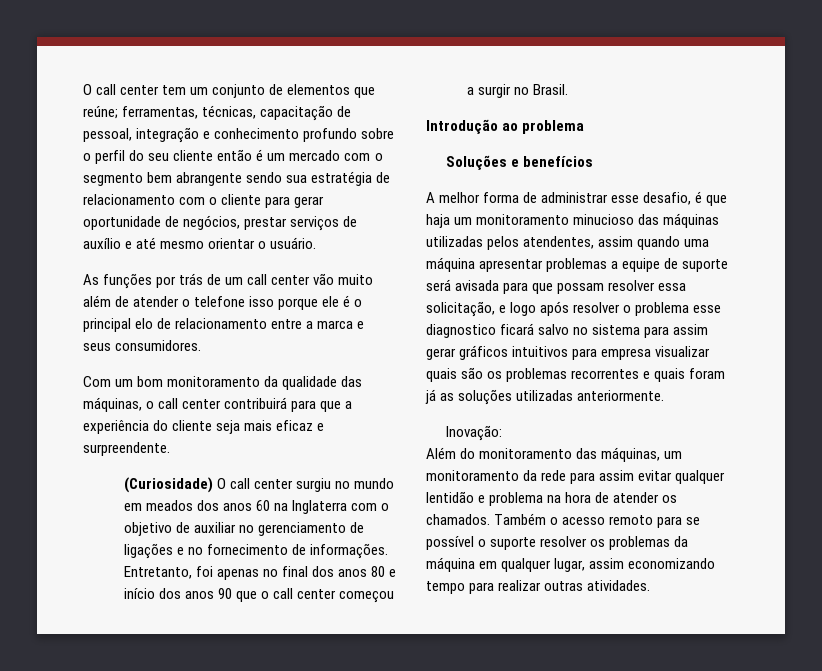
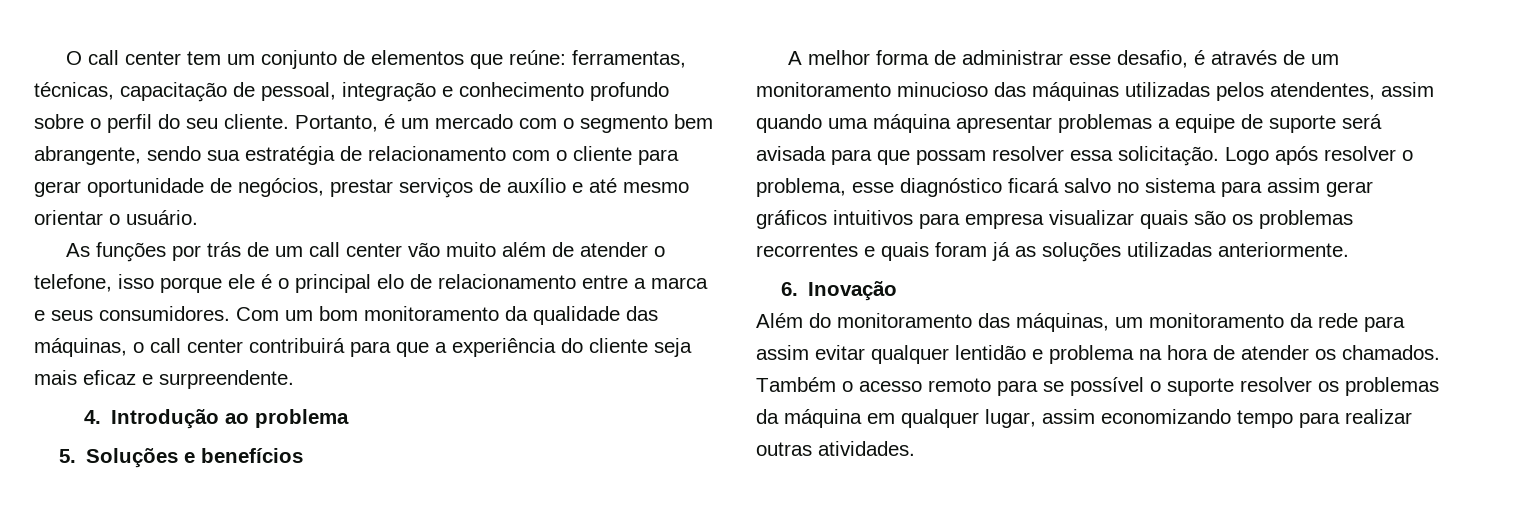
[83,106,118,119] reúne; -> [508,50,566,65] reúne:
[173,149,253,161] cliente então -> [224,114,378,132] cliente. Portanto,
[176,172,243,186] abrangente -> [34,146,141,165] abrangente,
[194,296,246,307] telefone -> [34,274,112,292] telefone,
(202, 345) // -> (230, 313) none
[123,477,394,493] [123,500,389,514] [123,522,364,536] [123,543,388,559] [123,566,396,580] [123,588,394,603] [466,84,568,98] (Curiosidade) O call center surgiu no mundo em meados dos anos 60 na Inglaterra com o objetivo de auxiliar no gerenciamento de ligações e no fornecimento de informações. Entretanto, foi apenas no final dos anos 80 e início dos anos 90 que o call center começou a surgir no Brasil. // -> [83,410,101,424] 4.
(585, 127) none -> [58,449,76,463] 5.
[706,195,728,206] [426,214,450,228] que haja -> [1210,50,1305,65] através de
[426,301,722,317] [426,324,496,338] solicitação, e logo após resolver o problema esse diagnostico -> [1118,146,1413,166] [756,178,1002,197] solicitação. Logo após resolver o problema, esse diagnóstico
[446,425,503,441] Inovação: -> [780,281,898,301] 6. Inovação

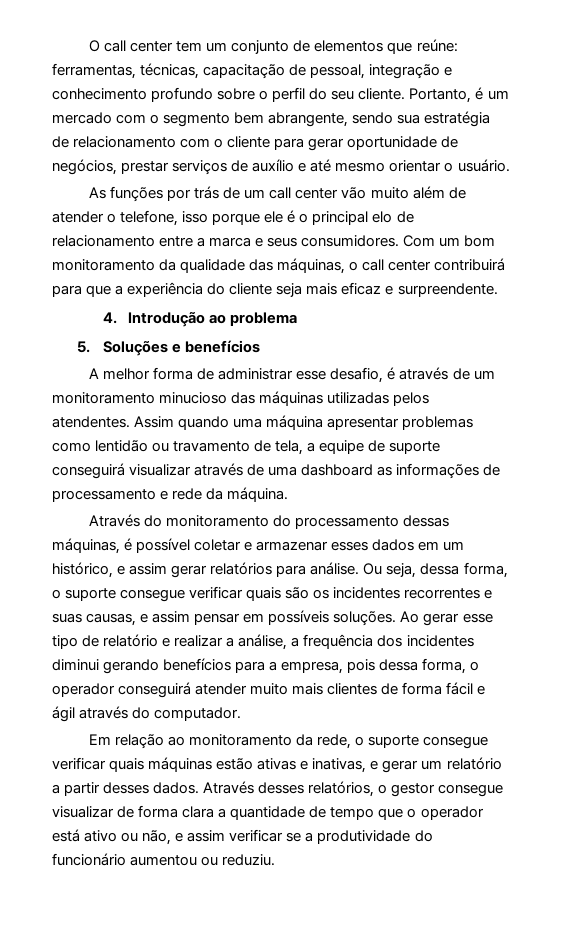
[1270,82,1434,100] atendentes, assim -> [52,416,175,428] atendentes. Assim
[1158,114,1382,133] [756,146,1413,166] [756,178,1373,197] [756,210,1134,229] a equipe de suporte será avisada para que possam resolver essa solicitação. Logo após resolver o problema, esse diagnóstico ficará salvo no sistema para assim gerar gráficos intuitivos para empresa visualizar -> [52,440,441,455] [52,463,501,479] [52,487,289,502] [89,514,450,529] [52,538,465,554] [52,562,508,578] [52,586,244,602] como lentidão ou travamento de tela, a equipe de suporte conseguirá visualizar através de uma dashboard as informações de processamento e rede da máquina. // Através do monitoramento do processamento dessas máquinas, é possível coletar e armazenar esses dados em um histórico, e assim gerar relatórios para análise. Ou seja, dessa forma, o suporte consegue verificar
[1259,210,1353,229] problemas -> [333,587,401,599] incidentes
[881,242,1349,262] [780,281,898,301] [756,313,1405,332] [756,345,1440,364] [756,377,1439,396] [756,409,1412,428] [756,441,915,456] quais foram já as soluções utilizadas anteriormente. // 6. Inovação // Além do monitoramento das máquinas, um monitoramento da rede para assim evitar qualquer lentidão e problema na hora de atender os chamados. Também o acesso remoto para se possível o suporte resolver os problemas da máquina em qualquer lugar, assim economizando tempo para realizar outras atividades. -> [52,610,493,626] [52,634,474,650] [52,658,480,674] [52,682,486,698] [52,706,242,722] [89,734,489,749] [52,757,502,773] [52,781,504,797] [52,805,484,820] [52,829,433,845] [52,853,276,866] suas causas, e assim pensar em possíveis soluções. Ao gerar esse tipo de relatório e realizar a análise, a frequência dos incidentes diminui gerando benefícios para a empresa, pois dessa forma, o operador conseguirá atender muito mais clientes de forma fácil e ágil através do computador. // Em relação ao monitoramento da rede, o suporte consegue verificar quais máquinas estão ativas e inativas, e gerar um relatório a partir desses dados. Através desses relatórios, o gestor consegue visualizar de forma clara a quantidade de tempo que o operador está ativo ou não, e assim verificar se a produtividade do funcionário aumentou ou reduziu.

